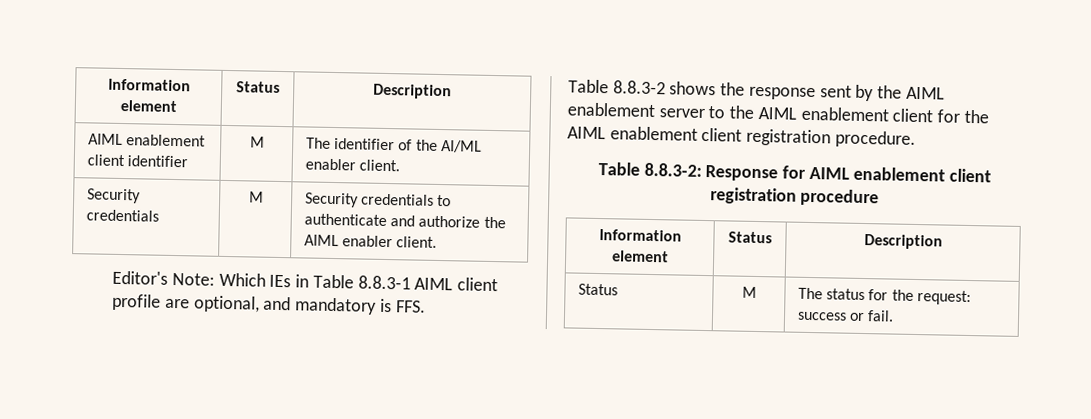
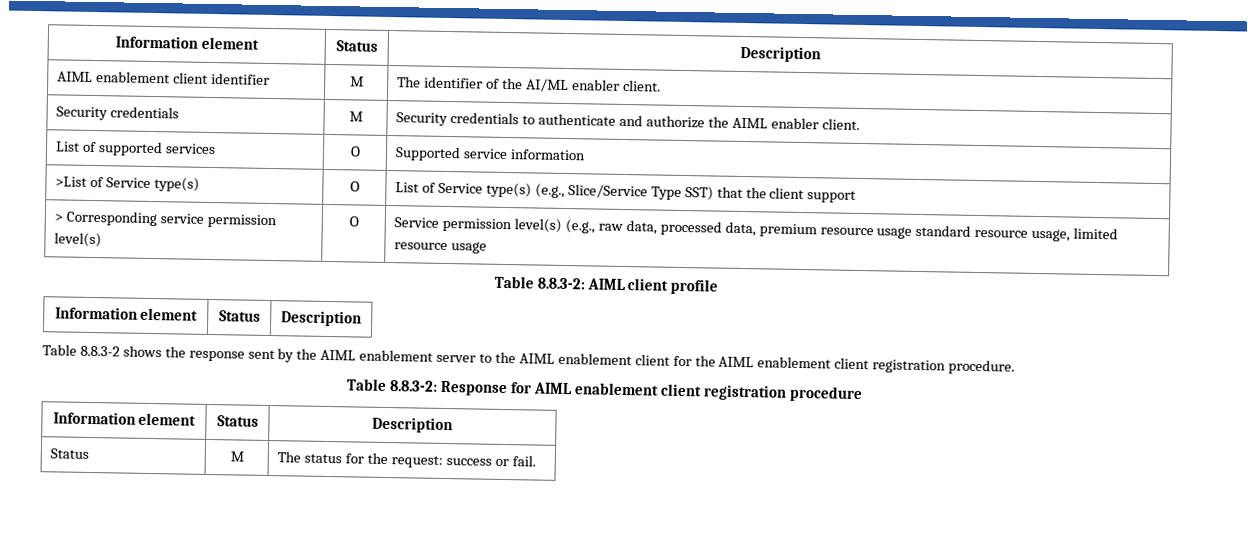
[112,270,498,292] [112,293,426,315] // Editor's Note: Which IEs in Table 8.8.3-1 AIML client profile are optional, and mandatory is FFS. -> [55,141,217,157] [349,146,361,157] [395,146,587,162] [55,176,201,192] [349,181,360,192] [395,182,857,203] [54,210,278,229] [54,232,103,248] [348,216,359,227] [394,217,1119,242] [394,241,488,254] [493,275,719,295] [54,306,199,321] [218,310,261,322] [281,310,362,327] // List of supported services | O | Supported service information // >List of Service type(s) | O | List of Service type(s) (e.g., Slice/Service Type SST) that the client support // > Corresponding service permission level(s) | O | Service permission level(s) (e.g., raw data, processed data, premium resource usage standard resource usage, limited resource usage // Table 8.8.3-2: AIML client profile // Information element | Status | Description

